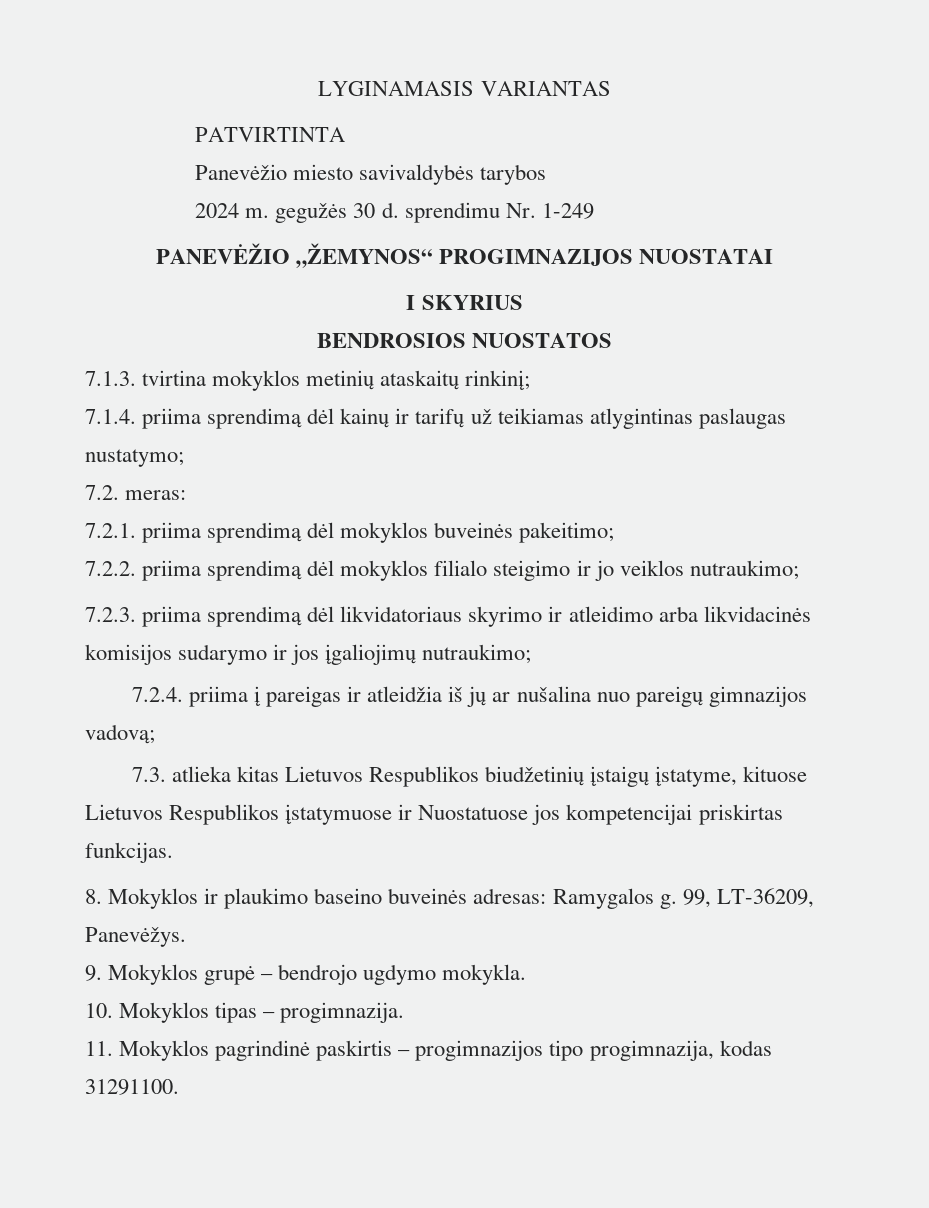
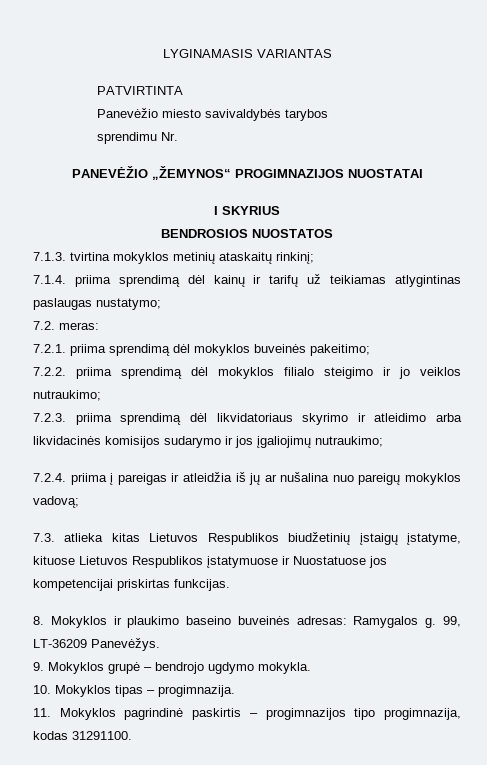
[195,202,399,223] 2024 m. gegužės 30 d. -> (328, 115) none
[541,203,594,219] 1-249 -> (178, 136) none
[708,686,807,707] gimnazijos -> [405,473,461,485] mokyklos
[716,888,814,908] LT-36209, -> [33,639,87,648] LT-36209

